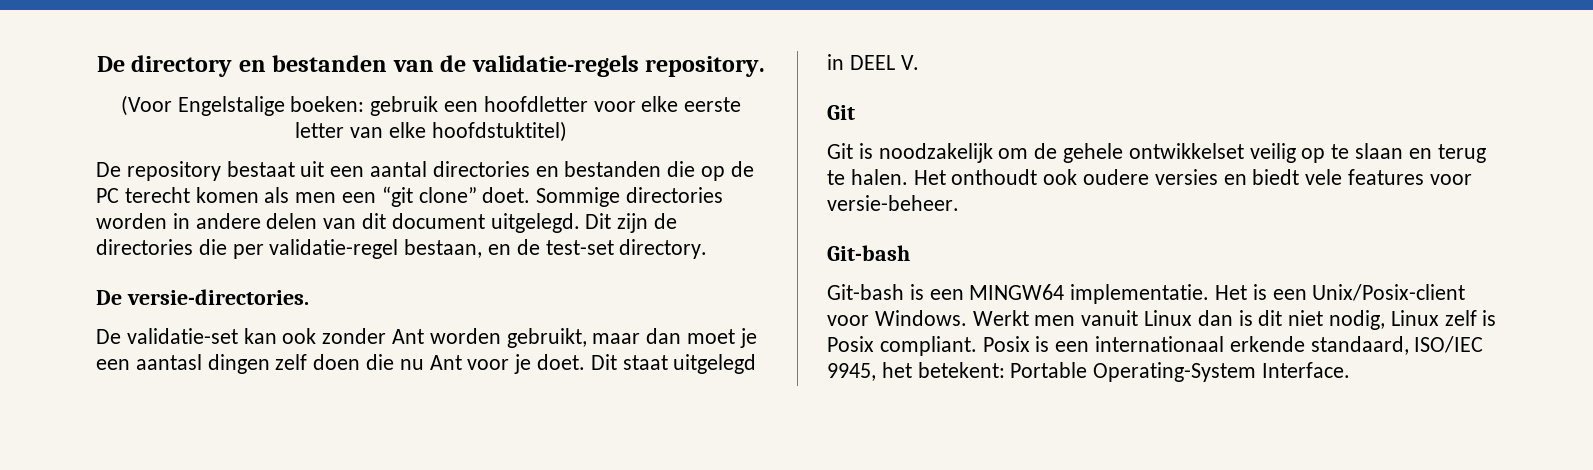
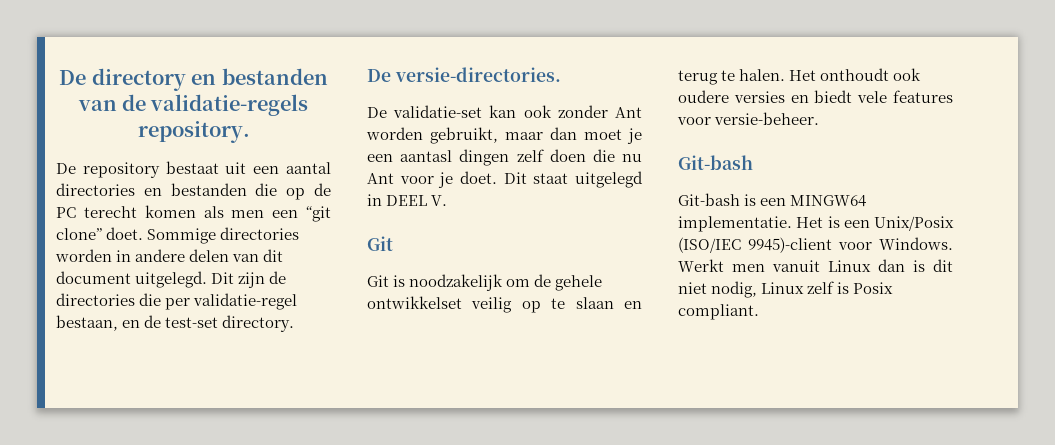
[120,95,742,116] [295,121,567,142] // (Voor Engelstalige boeken: gebruik een hoofdletter voor elke eerste letter van elke hoofdstuktitel) -> (250, 132) none
[1312,284,1466,301] Unix/Posix-client -> [874,216,954,231] [678,237,832,253] Unix/Posix (ISO/IEC 9945)-client
[982,336,1484,355] [827,362,1351,382] Posix is een internationaal erkende standaard, ISO/IEC 9945, het betekent: Portable Operating-System Interface. -> (759, 312) none

